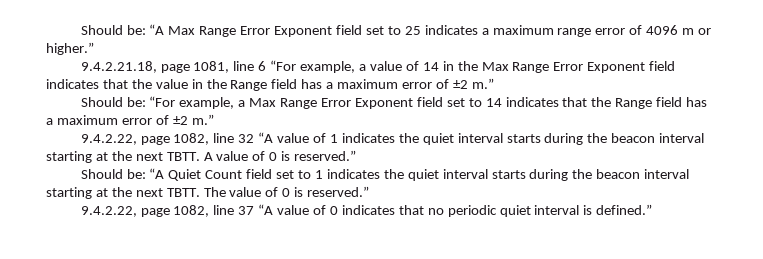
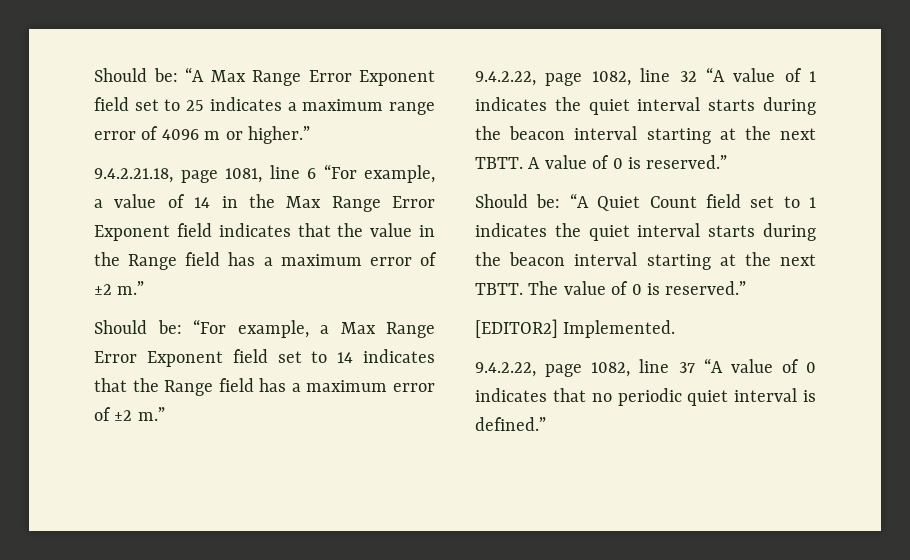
(370, 191) none -> [475,319,676,338] // [EDITOR2] Implemented.

